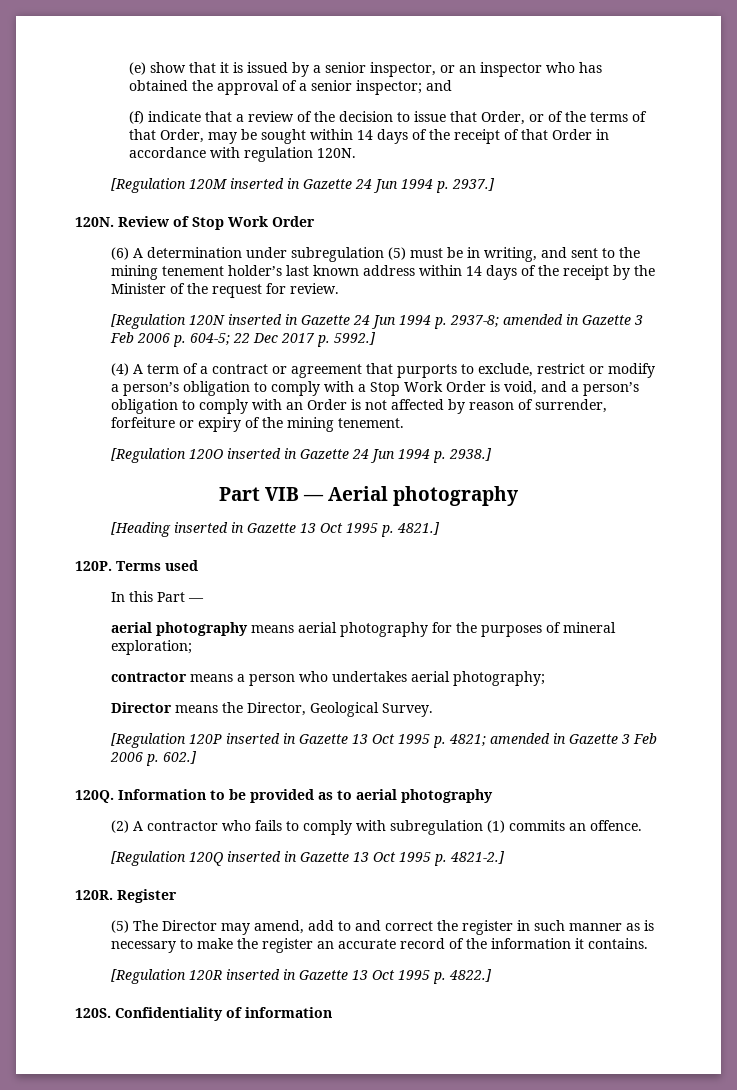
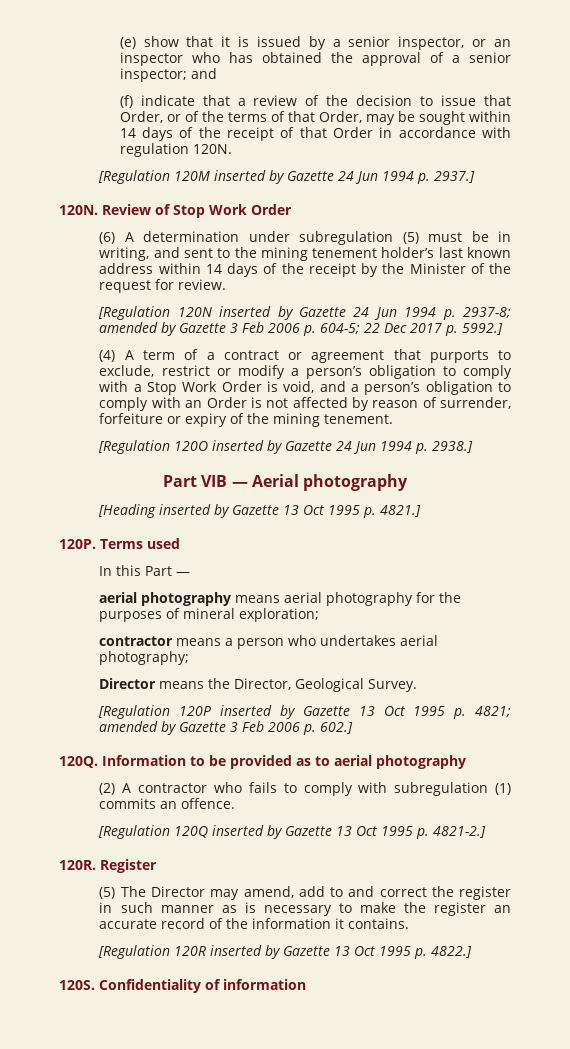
[286,178,300,189] in -> [269,170,286,184] by
[284,314,298,325] in -> [277,306,294,320] by
[565,314,579,325] in -> [161,322,178,336] by
[283,448,297,459] in -> [267,440,284,454] by
[230,522,244,533] in -> [214,504,231,518] by
[282,733,296,744] in -> [279,705,296,719] by
[552,733,566,744] in -> [161,721,178,735] by
[283,851,297,862] in -> [267,825,284,839] by
[282,969,296,980] in -> [265,945,282,959] by

